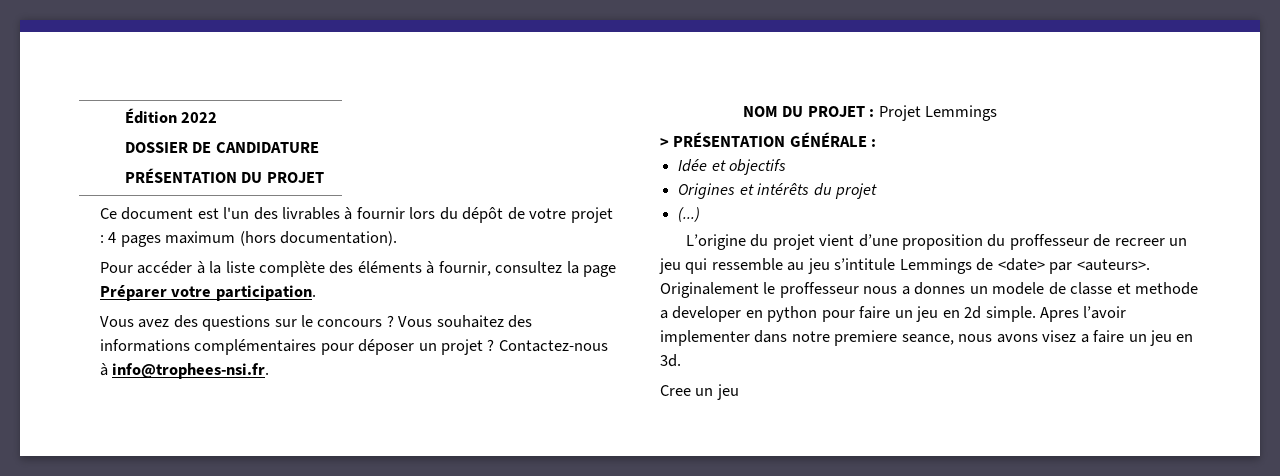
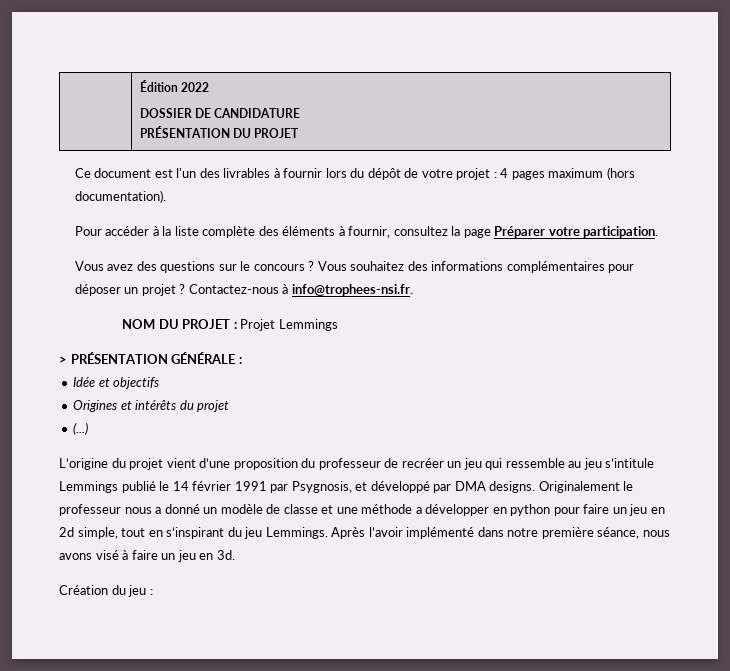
[1009,234,1165,250] proffesseur de recreer -> [318,458,444,470] professeur de recréer
[976,258,1150,274] de <date> par <auteurs>. -> [121,481,536,493] publié le 14 février 1991 par Psygnosis, et développé par DMA designs.
[779,282,859,298] proffesseur -> [59,504,121,516] professeur
[914,282,1199,295] [660,306,742,322] donnes un modele de classe et methode a developer -> [164,504,490,516] donné un modèle de classe et une méthode a développer
[985,306,1127,322] [660,330,1089,346] simple. Apres l’avoir implementer dans notre premiere seance, nous avons visez a -> [77,527,670,539] [59,550,129,560] simple, tout en s’inspirant du jeu Lemmings. Après l’avoir implémenté dans notre première séance, nous avons visé à
[660,384,739,400] Cree un jeu -> [59,585,153,597] Création du jeu :

